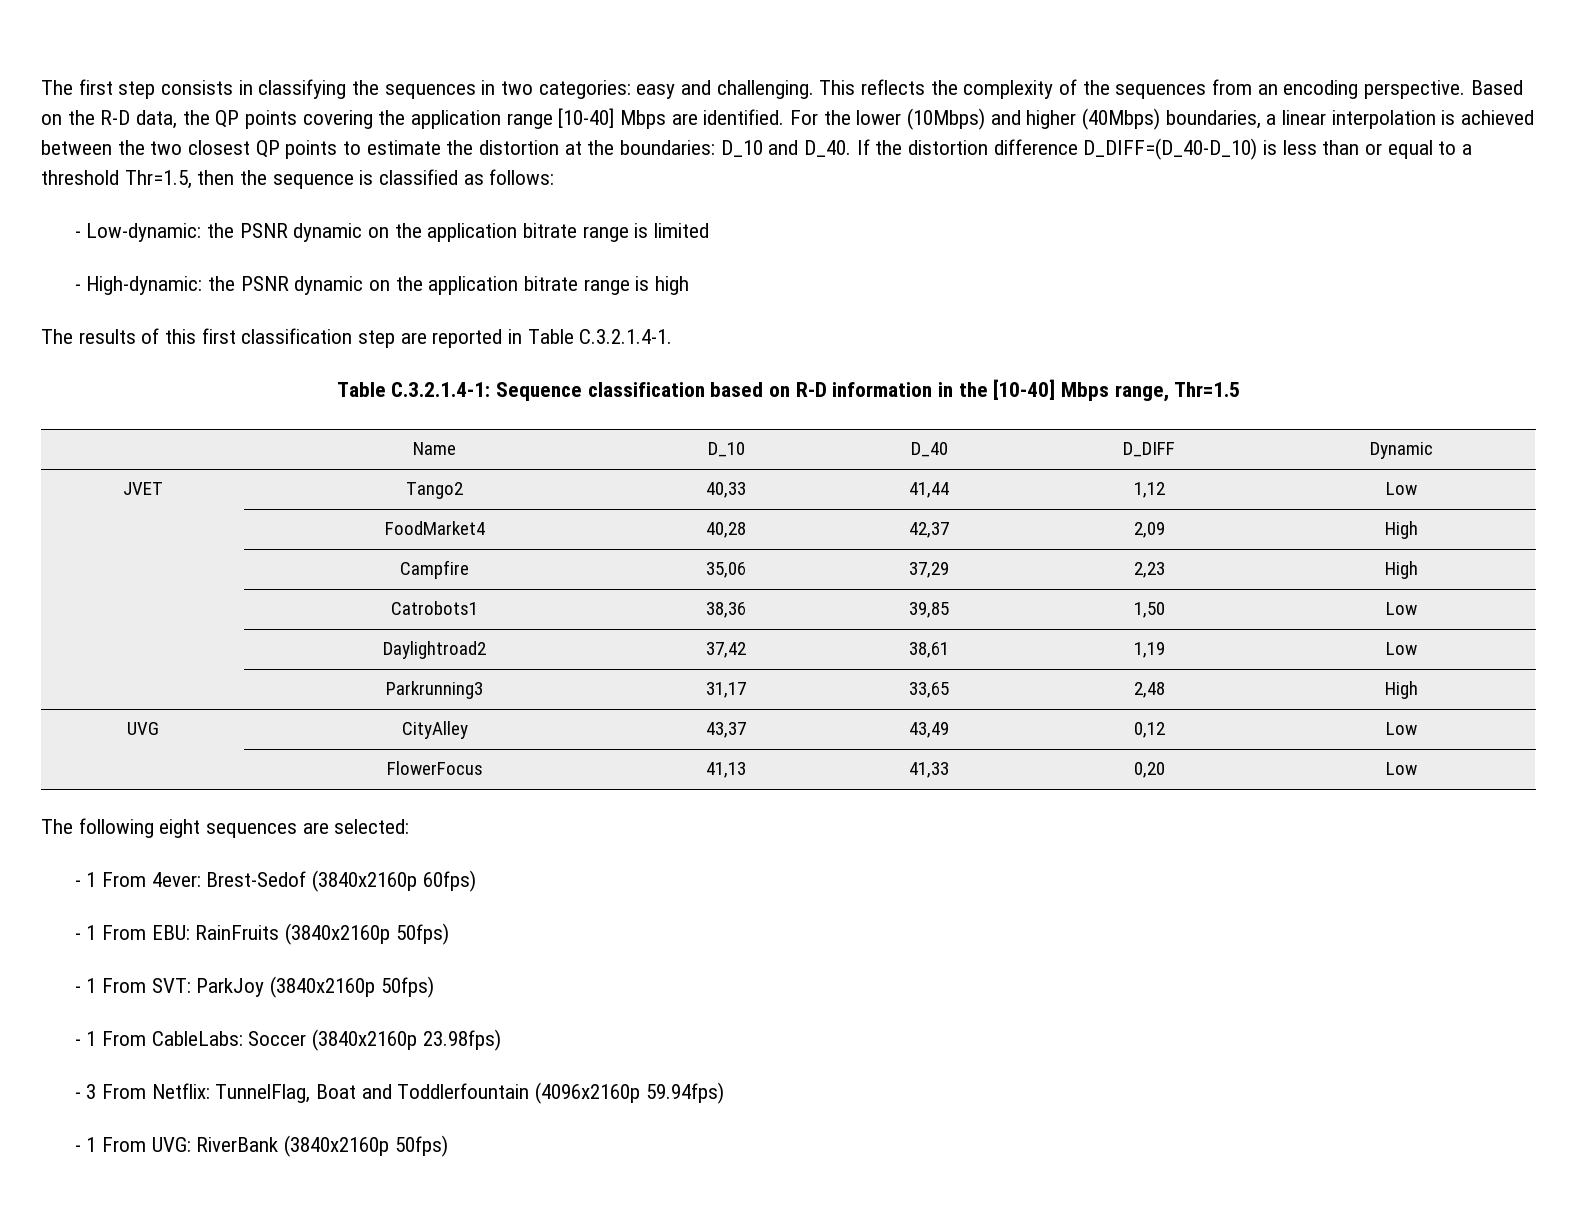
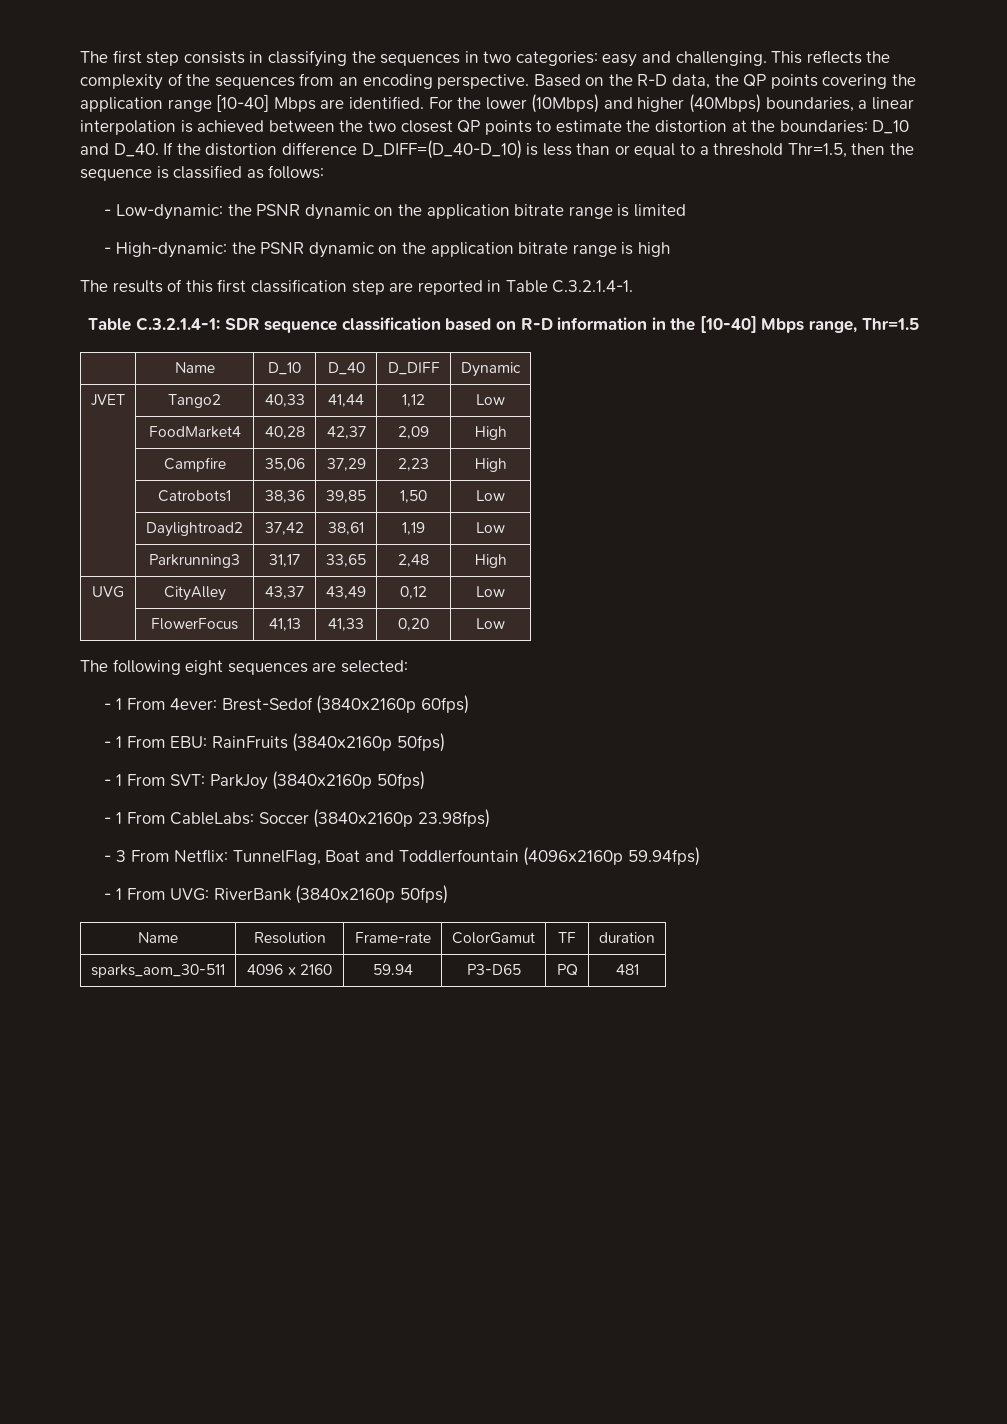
[495,382,582,401] Sequence -> [224,318,338,333] SDR sequence
(448, 1146) none -> [138,932,178,943] [253,932,326,944] [354,932,431,943] [452,932,535,944] [558,932,576,943] [599,932,655,943] [91,964,225,978] [247,964,332,975] [372,964,413,975] [466,964,521,975] [556,964,578,976] [615,964,639,975] // Name | Resolution | Frame-rate | ColorGamut | TF | duration // sparks_aom_30-511 | 4096 x 2160 | 59.94 | P3-D65 | PQ | 481

